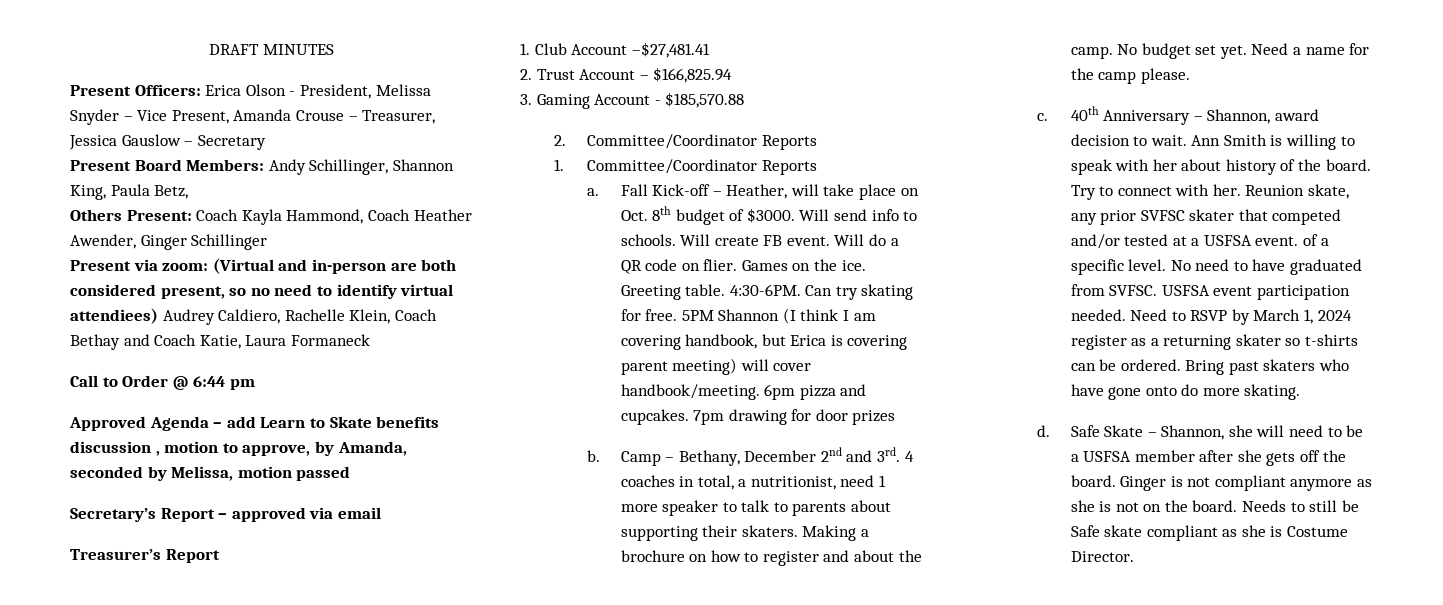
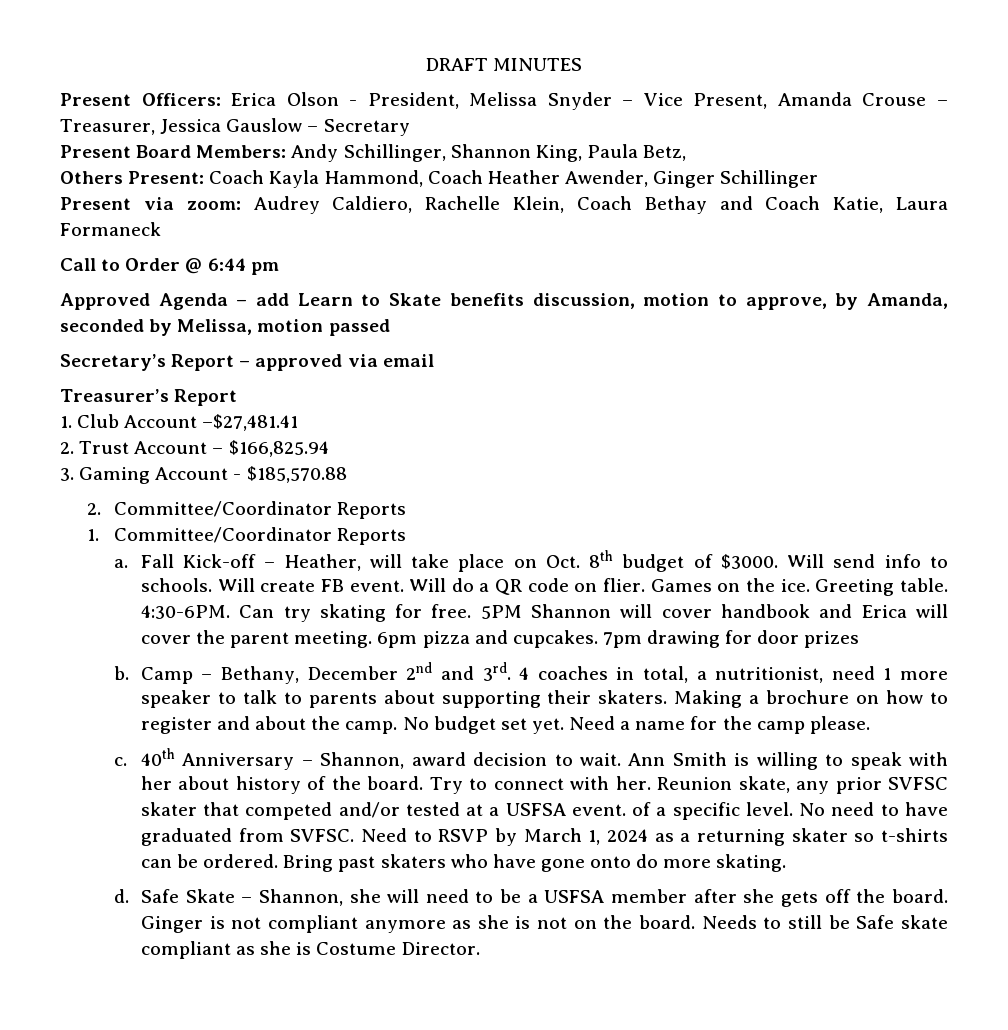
[212,258,457,274] [70,284,454,299] [70,308,158,324] (Virtual and in-person are both considered present, so no need to identify virtual attendiees) -> (241, 205) none
[70,441,160,456] discussion , -> [532,293,635,309] discussion,
[782,308,876,324] [620,334,908,350] [620,358,812,375] [620,384,760,400] (I think I am covering handbook, but Erica is covering parent meeting) will cover handbook/meeting. -> [620,604,949,618] [140,630,373,648] will cover handbook and Erica will cover the parent meeting.
[1161,285,1350,300] [1070,309,1126,321] USFSA event participation needed. -> (355, 835) none
[1070,335,1127,350] register -> (648, 835) none

